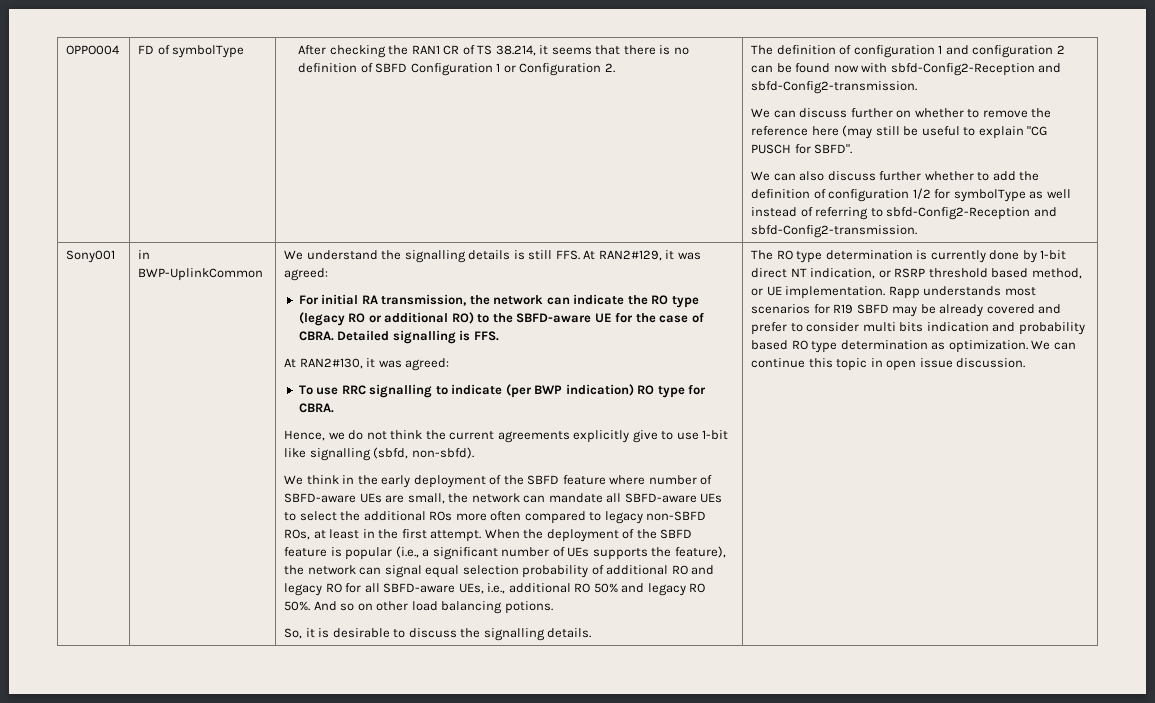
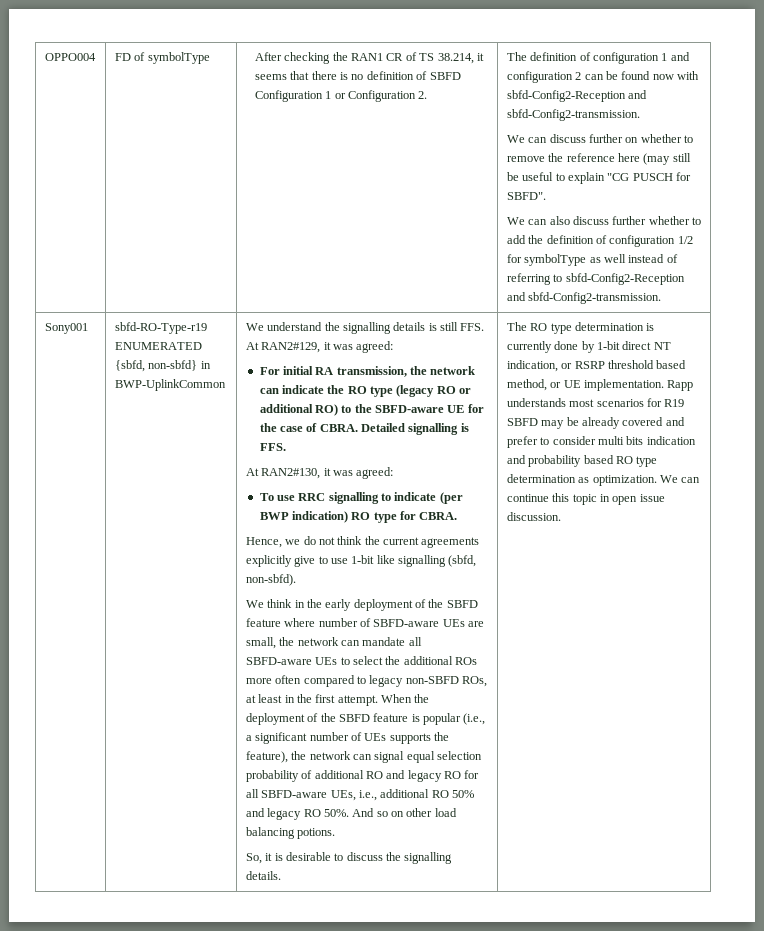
(116, 256) none -> [114,322,207,334] [114,342,202,350] [114,360,198,372] sbfd-RO-Type-r19 ENUMERATED {sbfd, non-sbfd}

